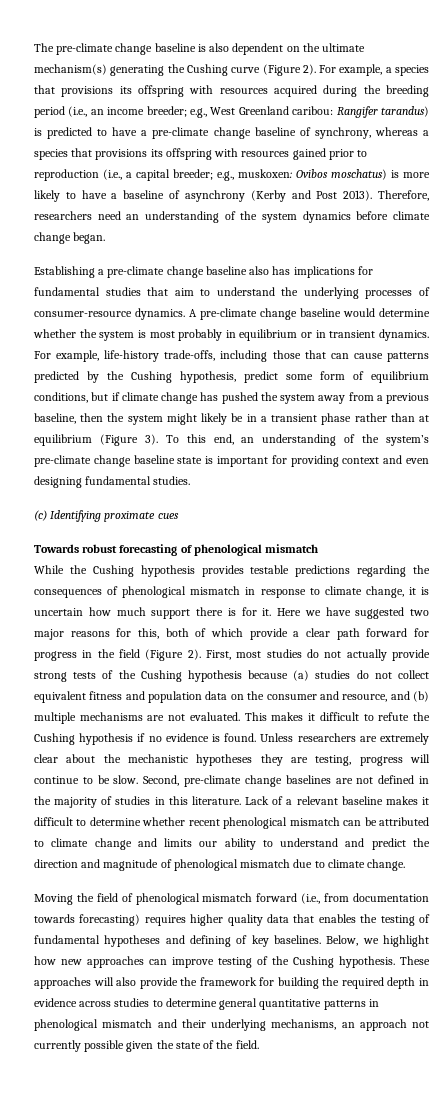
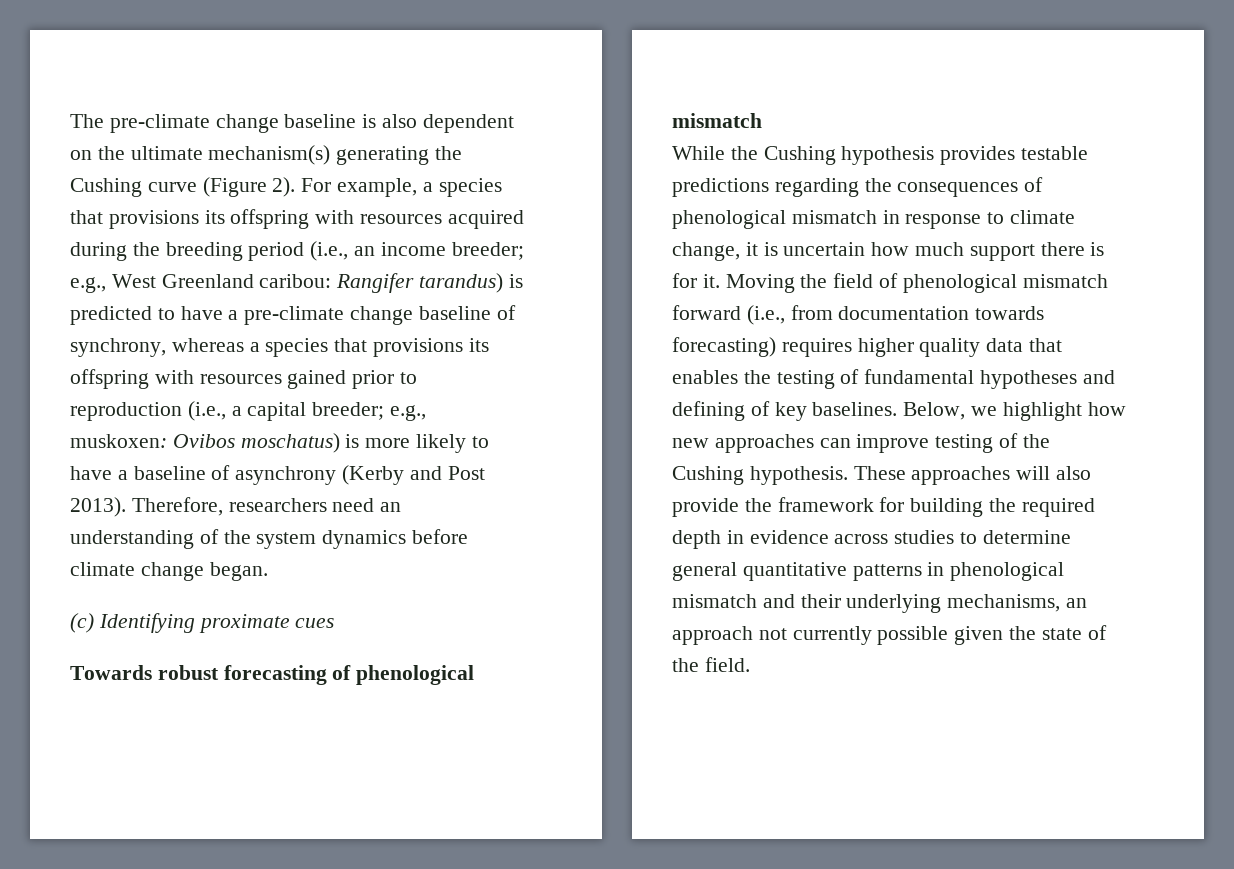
[34,266,373,278] [34,287,430,299] [34,308,430,320] [33,329,429,341] [34,350,429,362] [34,371,429,383] [34,392,429,404] [34,413,429,425] [34,434,429,446] [34,455,429,467] [34,476,191,488] // Establishing a pre-climate change baseline also has implications for fundamental studies that aim to understand the underlying processes of consumer-resource dynamics. A pre-climate change baseline would determine whether the system is most probably in equilibrium or in transient dynamics. For example, life-history trade-offs, including those that can cause patterns predicted by the Cushing hypothesis, predict some form of equilibrium conditions, but if climate change has pushed the system away from a previous baseline, then the system might likely be in a transient phase rather than at equilibrium (Figure 3). To this end, an understanding of the system’s pre-climate change baseline state is important for providing context and even designing fundamental studies. -> (268, 571) none
[277,607,429,619] [34,628,430,640] [34,649,430,661] [34,670,429,682] [34,691,430,703] [34,712,431,724] [34,733,429,745] [34,754,430,766] [34,775,429,787] [34,796,429,808] [34,817,429,829] [34,838,430,850] [34,859,406,871] Here we have suggested two major reasons for this, both of which provide a clear path forward for progress in the field (Figure 2). First, most studies do not actually provide strong tests of the Cushing hypothesis because (a) studies do not collect equivalent fitness and population data on the consumer and resource, and (b) multiple mechanisms are not evaluated. This makes it difficult to refute the Cushing hypothesis if no evidence is found. Unless researchers are extremely clear about the mechanistic hypotheses they are testing, progress will continue to be slow. Second, pre-climate change baselines are not defined in the majority of studies in this literature. Lack of a relevant baseline makes it difficult to determine whether recent phenological mismatch can be attributed to climate change and limits our ability to understand and predict the direction and magnitude of phenological mismatch due to climate change. // -> (720, 281) none

